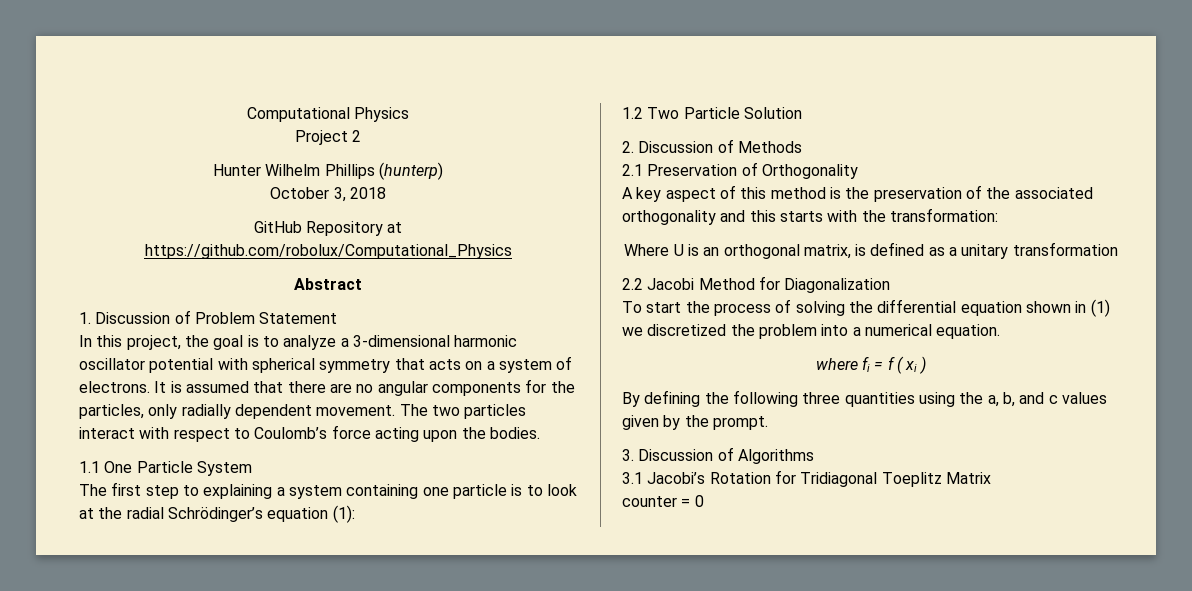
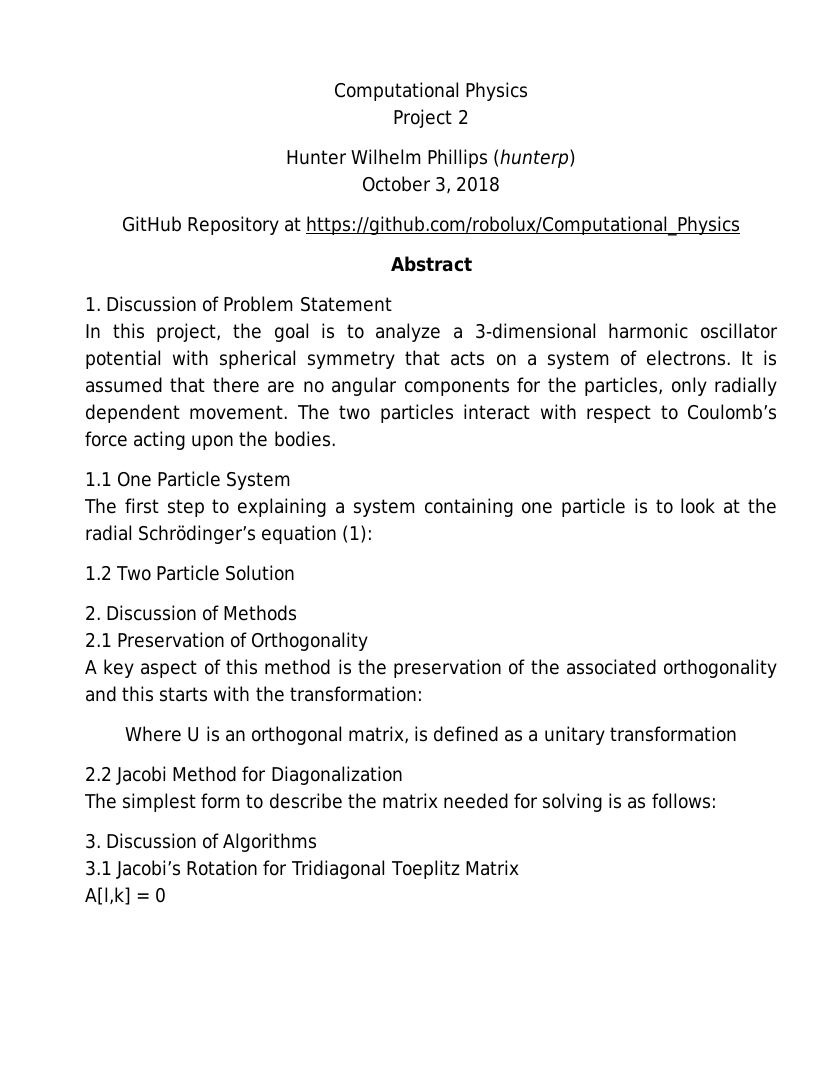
[622,299,1110,317] [622,324,1001,339] [815,356,927,374] [622,390,1107,407] [622,415,768,430] To start the process of solving the differential equation shown in (1) we discretized the problem into a numerical equation. // where fi = f ( xi ) // By defining the following three quantities using the a, b, and c values given by the prompt. -> [84,793,717,812] The simplest form to describe the matrix needed for solving is as follows:
[622,496,677,507] counter -> [85,887,131,905] A[l,k]

